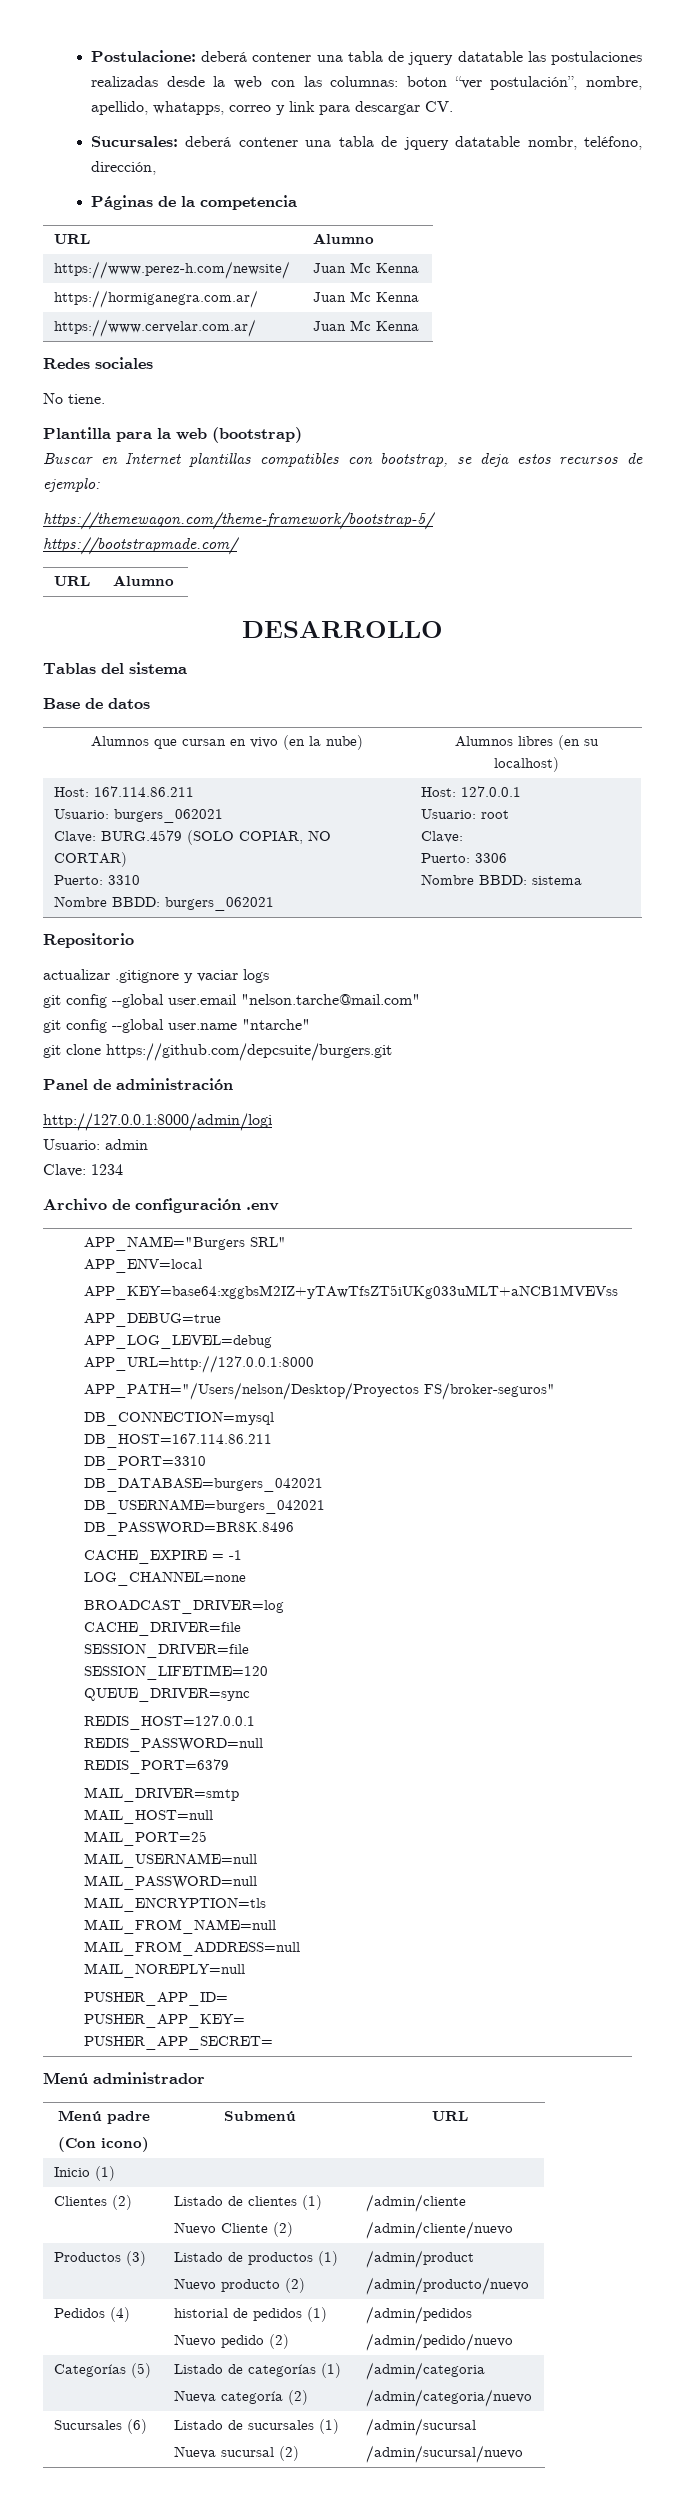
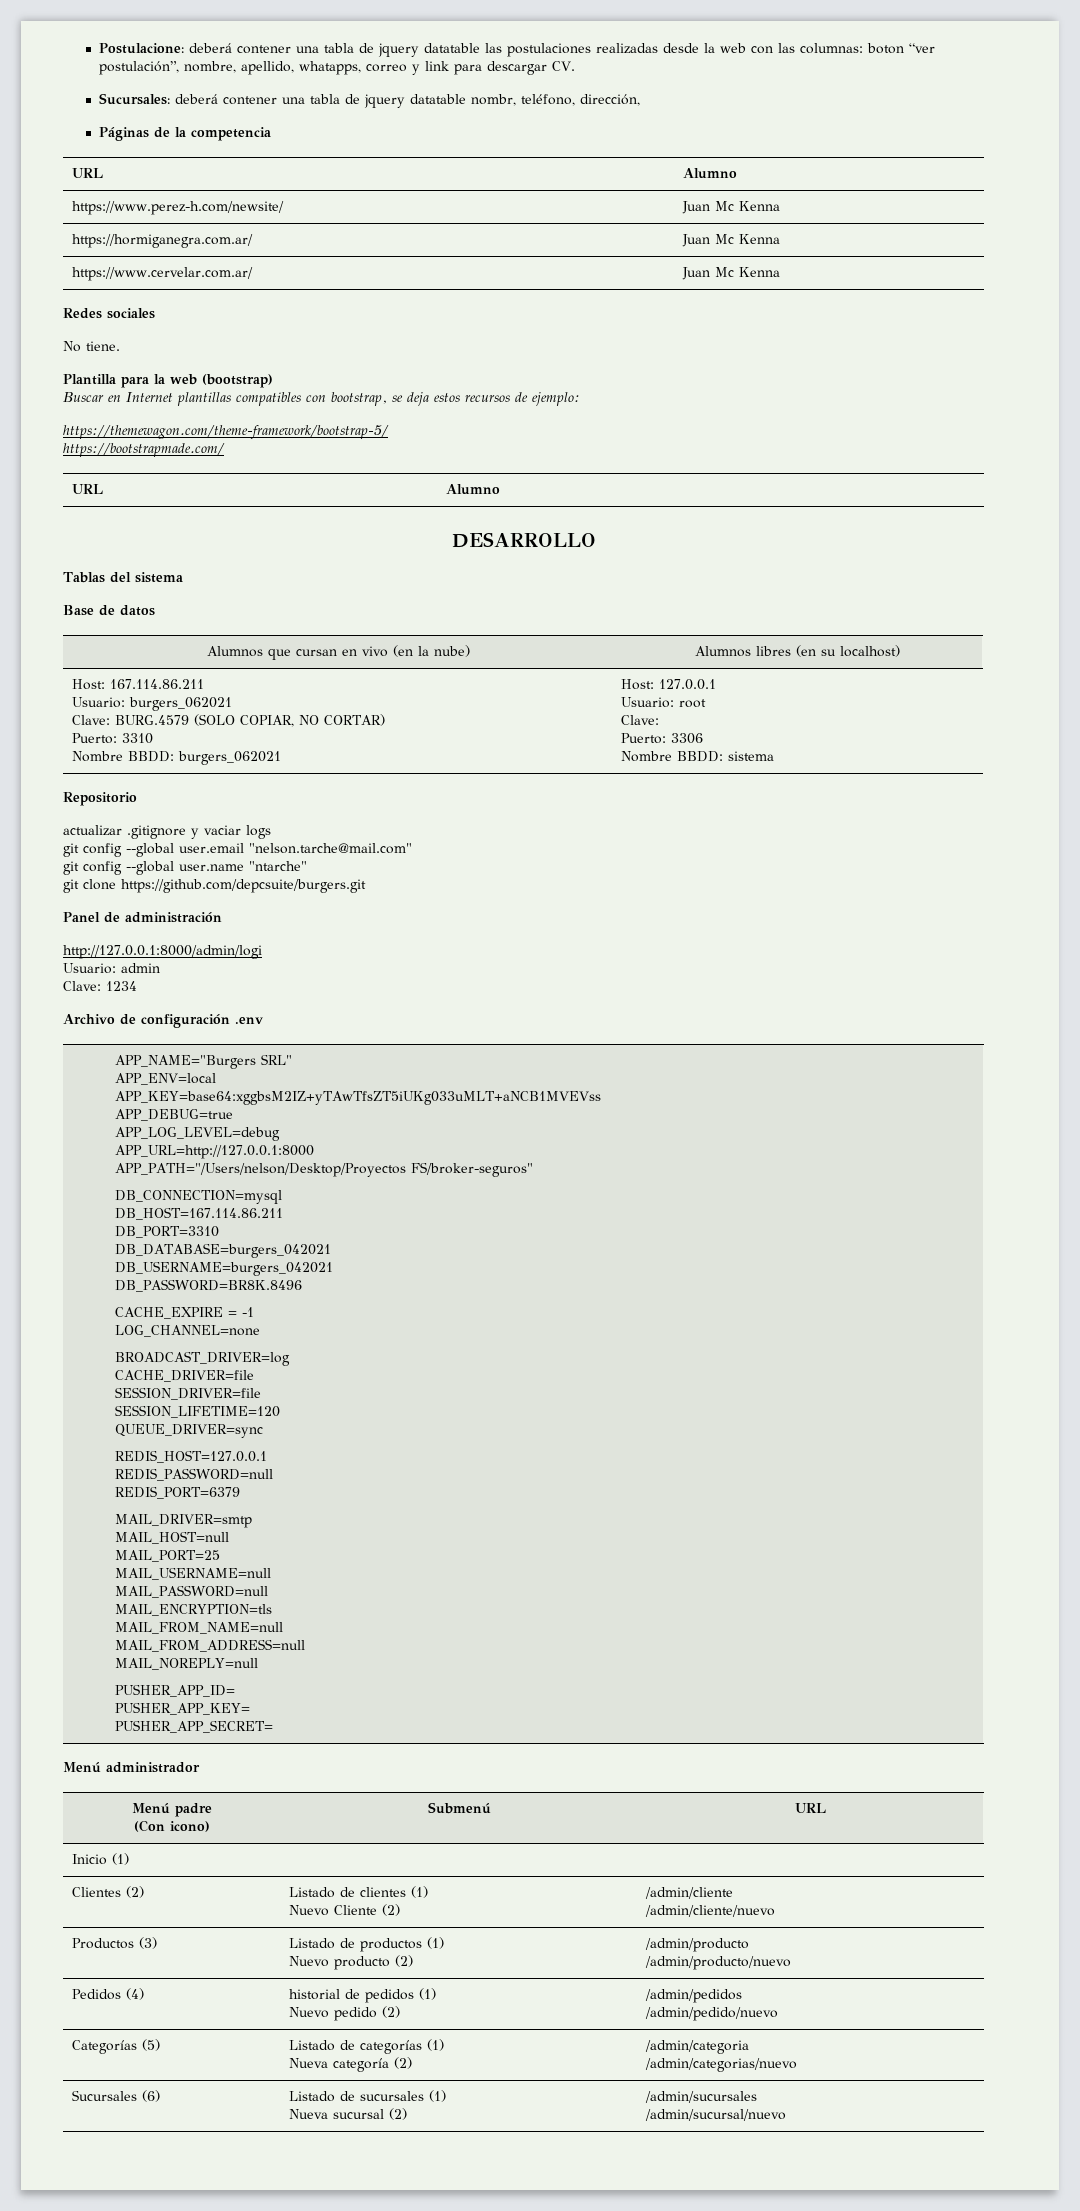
[366,2250,475,2268] /admin/product -> [645,1938,750,1952] /admin/producto
[366,2389,533,2407] /admin/categoria/nuevo -> [645,2058,798,2072] /admin/categorias/nuevo
[366,2418,477,2436] /admin/sucursal -> [645,2091,758,2103] /admin/sucursales

